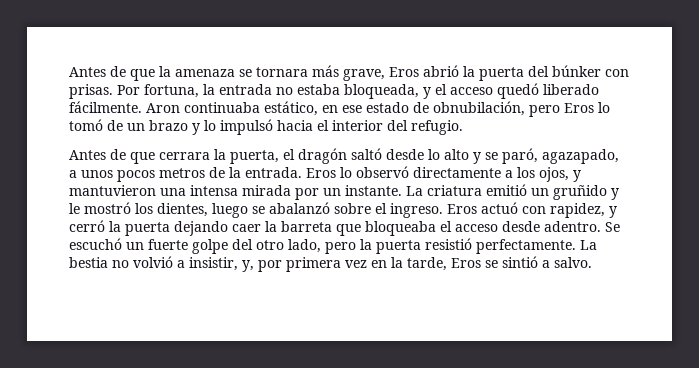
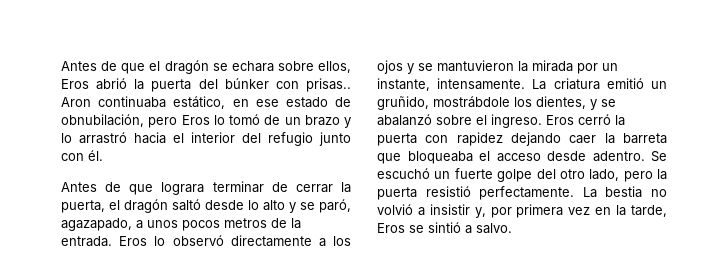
[69,65,385,81] Antes de que la amenaza se tornara más grave, -> [61,60,351,74] Antes de que el dragón se echara sobre ellos,
[69,83,599,99] [69,101,142,113] prisas. Por fortuna, la entrada no estaba bloqueada, y el acceso quedó liberado fácilmente. -> [306,78,351,92] prisas..
[220,119,273,135] impulsó -> [79,132,127,144] arrastró
[411,120,463,135] [69,149,210,164] refugio. // Antes de que cerrara -> [268,132,351,146] [61,150,103,161] [61,181,333,195] refugio junto con él. // Antes de que lograra terminar de cerrar
[539,167,581,182] [69,185,238,196] ojos, y mantuvieron una intensa -> [377,60,528,74] ojos y se mantuvieron la
[345,185,402,196] instante. -> [377,78,526,91] instante, intensamente.
[553,185,619,200] [69,202,131,214] gruñido y le mostró -> [377,96,510,110] gruñido, mostrábdole
[212,203,248,218] luego -> [590,99,597,110] y
[481,202,617,218] actuó con rapidez, y -> (574, 120) none
(170, 229) none -> [425,132,503,146] con rapidez
[189,257,238,271] insistir, -> [429,204,470,215] insistir

